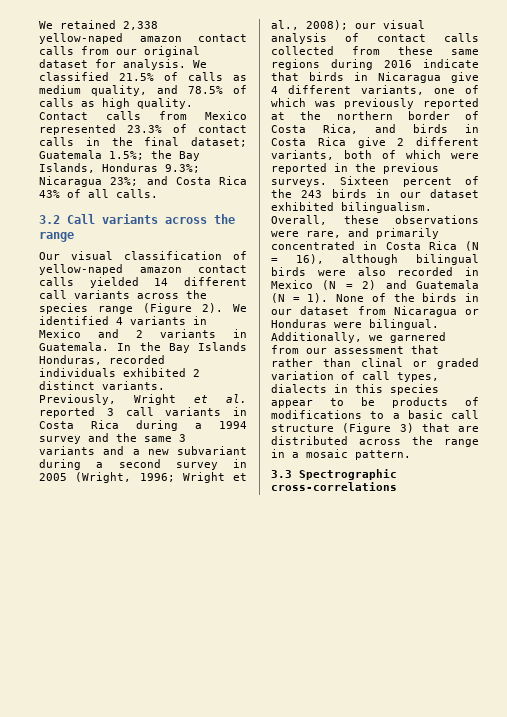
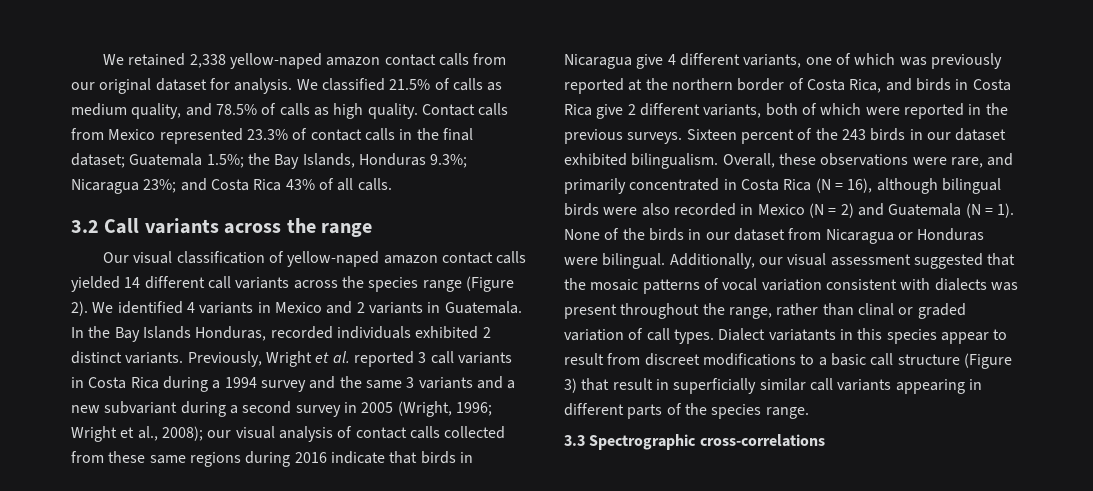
[369,332,446,343] [271,345,439,354] we garnered from our assessment that -> [758,253,1016,269] [564,278,1018,294] [564,303,772,319] our visual assessment suggested that the mosaic patterns of vocal variation consistent with dialects was present throughout the range,
[397,372,439,382] [271,384,327,393] types, dialects -> [673,328,836,344] types. Dialect variatants
[361,397,479,408] be products of -> [564,353,700,366] result from discreet
[458,426,479,432] [271,436,479,447] [271,449,411,460] are distributed across the range in a mosaic pattern. -> [612,378,982,394] [564,403,809,419] result in superficially similar call variants appearing in different parts of the species range.

